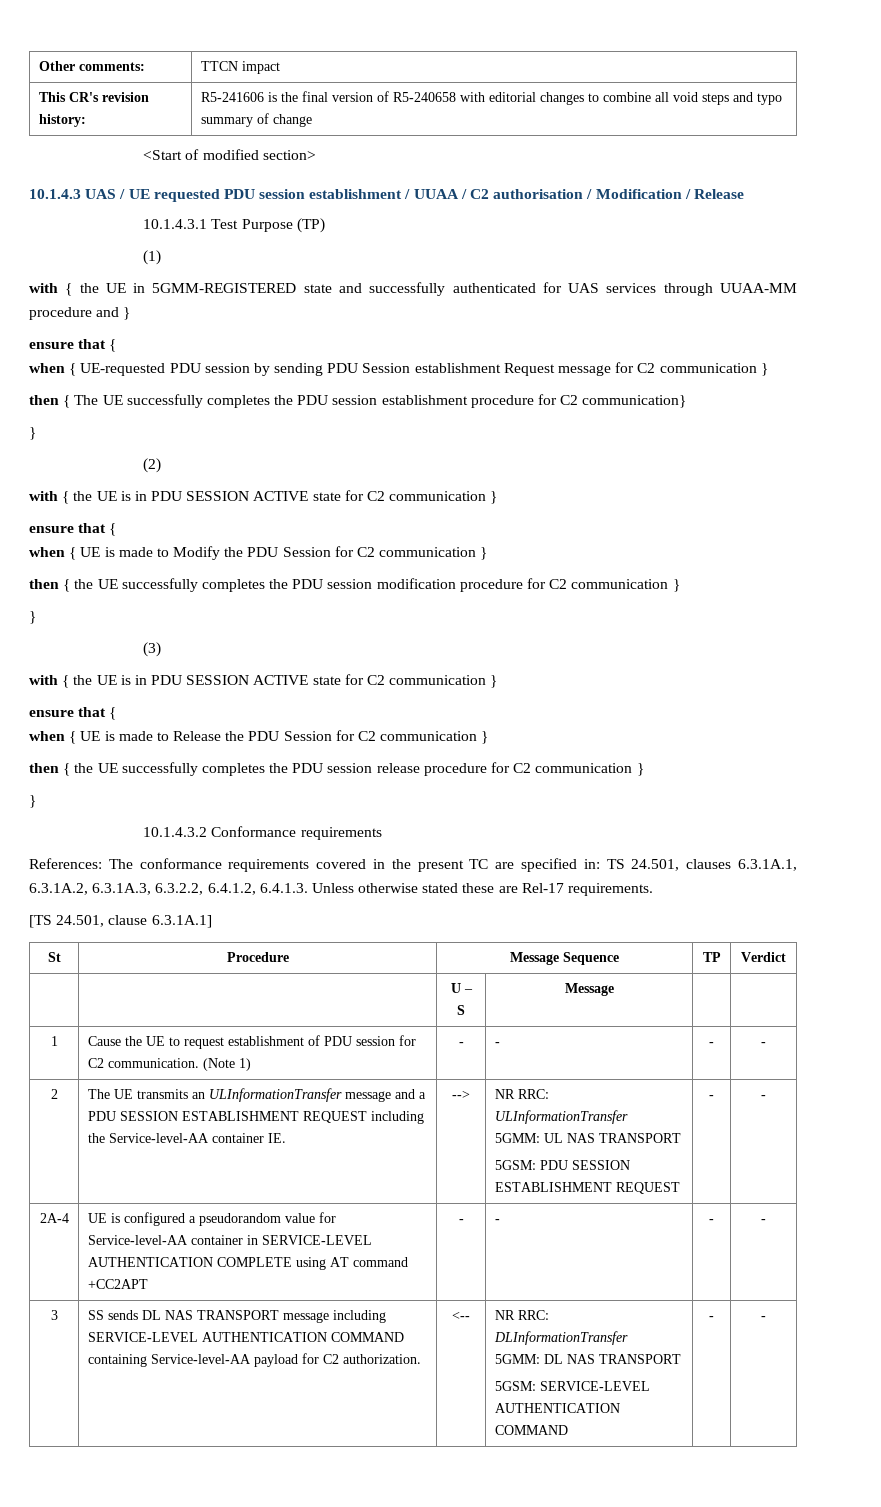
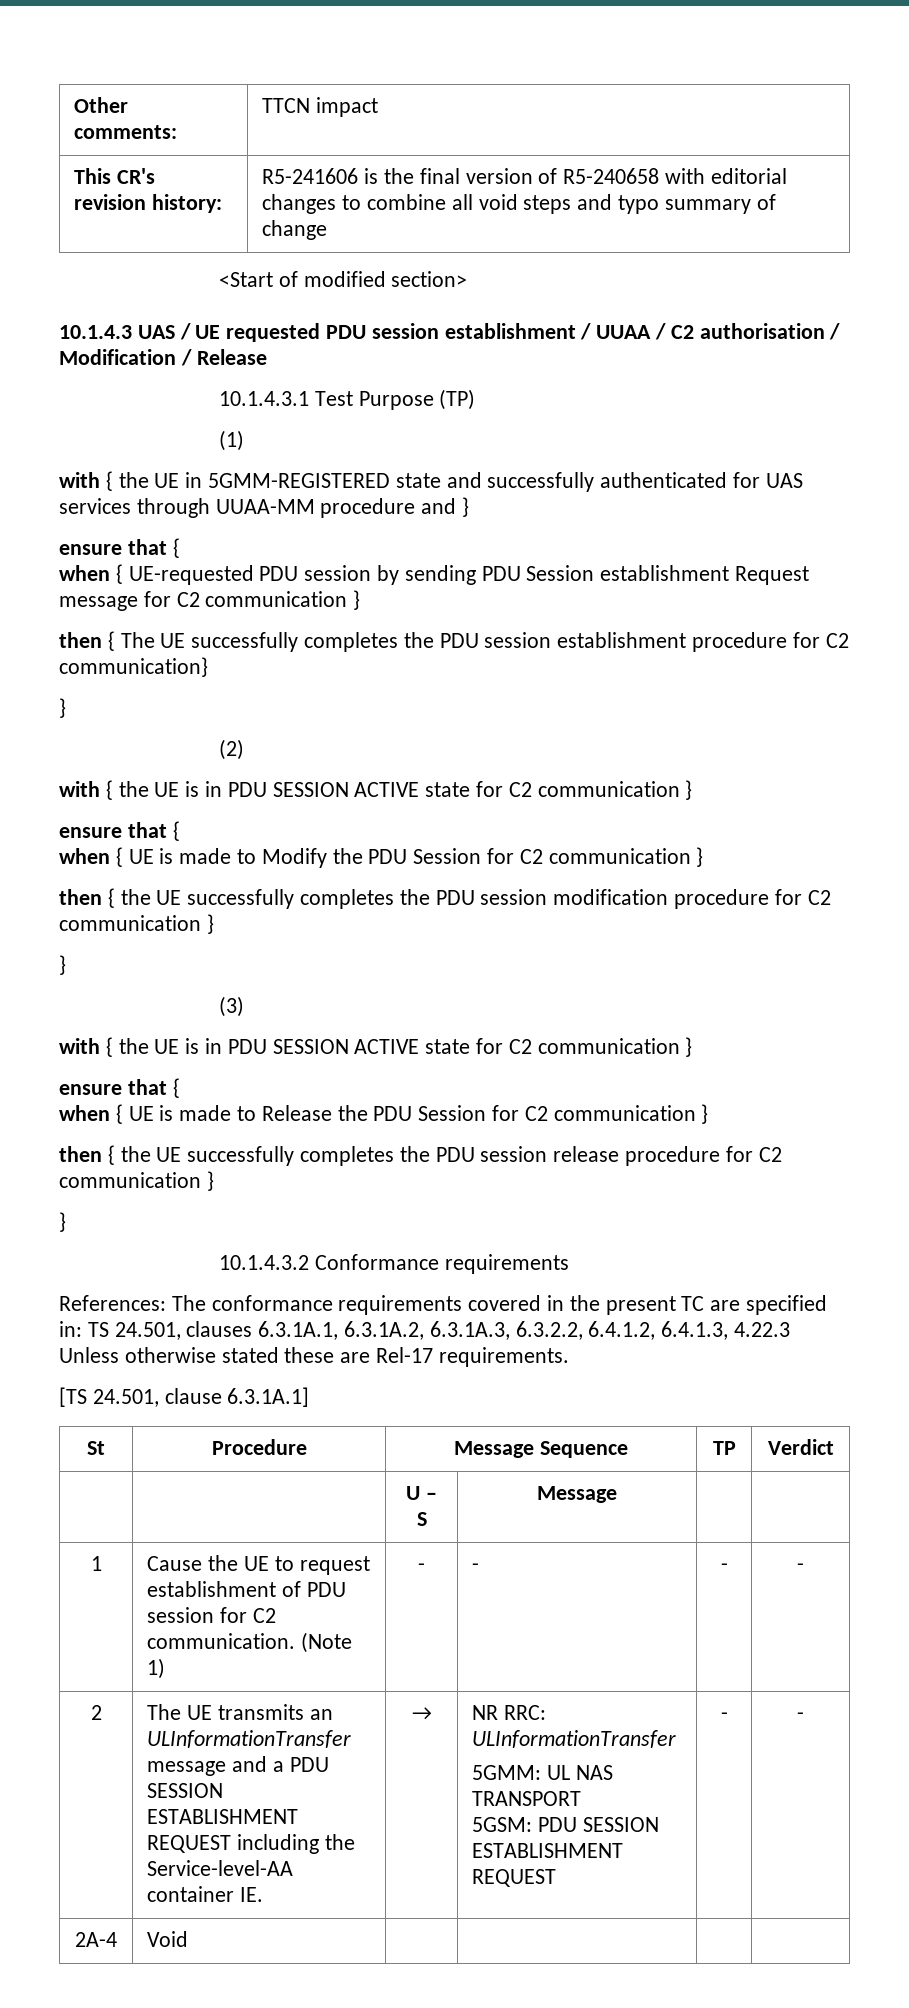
[259,883,308,893] 6.4.1.3. -> [661,1321,791,1340] 6.4.1.3, 4.22.3
[452,1090,470,1099] --> -> [411,1707,432,1720] →
[87,1212,336,1226] [87,1235,372,1245] [87,1257,408,1270] [87,1279,148,1289] [458,1219,464,1223] [494,1219,500,1223] [709,1219,714,1223] [761,1219,766,1223] [50,1310,58,1320] [87,1310,386,1323] [87,1332,404,1342] [87,1353,421,1367] [452,1311,470,1320] [494,1310,549,1320] [493,1331,628,1345] [494,1354,681,1364] [494,1381,650,1391] [494,1403,620,1413] [494,1425,568,1435] [709,1316,714,1320] [761,1316,766,1320] UE is configured a pseudorandom value for Service-level-AA container in SERVICE-LEVEL AUTHENTICATION COMPLETE using AT command +CC2APT | - | - | - | - // 3 | SS sends DL NAS TRANSPORT message including SERVICE-LEVEL AUTHENTICATION COMMAND containing Service-level-AA payload for C2 authorization. | <-- | NR RRC: DLInformationTransfer // 5GMM: DL NAS TRANSPORT // 5GSM: SERVICE-LEVEL AUTHENTICATION COMMAND | - | - -> [147,1931,189,1947] Void | | | |

